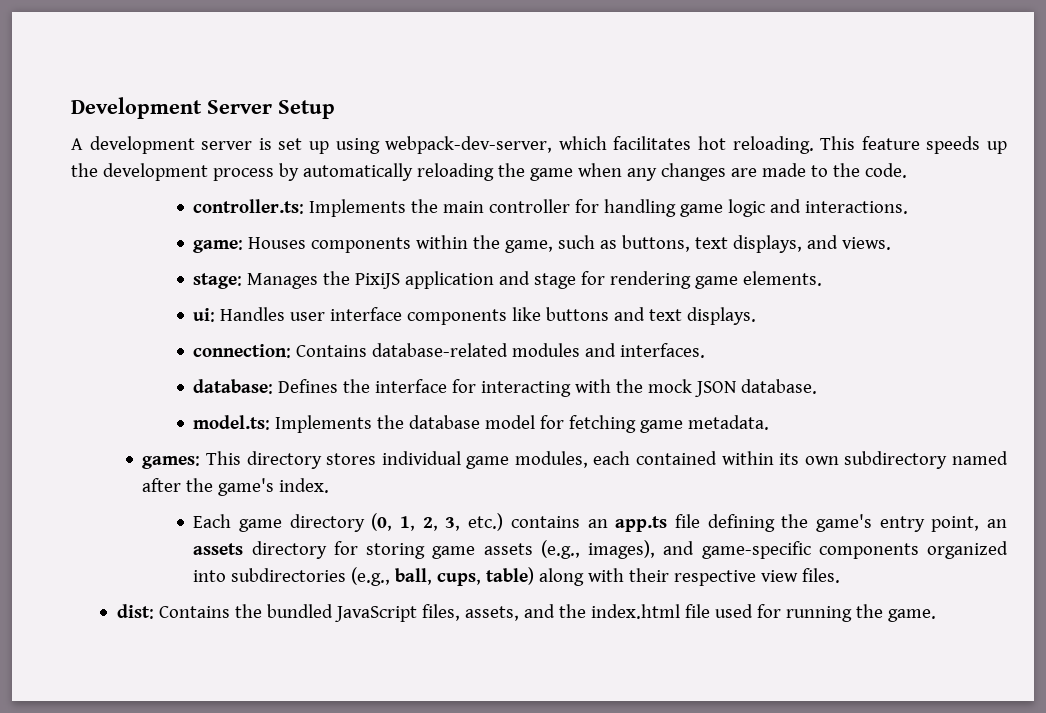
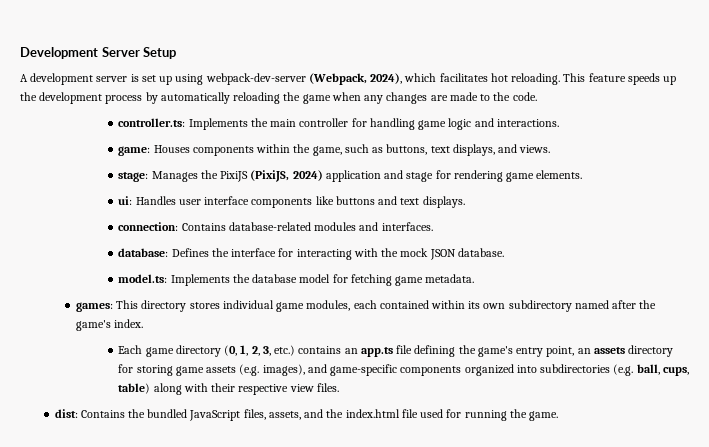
[385,136,553,154] webpack-dev-server, -> [205,73,403,85] webpack-dev-server (Webpack, 2024),
(401, 281) none -> [250,170,323,182] (PixiJS, 2024)
[540,540,580,559] (e.g., -> [239,364,260,376] (e.g.
[351,567,391,586] (e.g., -> [613,364,634,376] (e.g.

